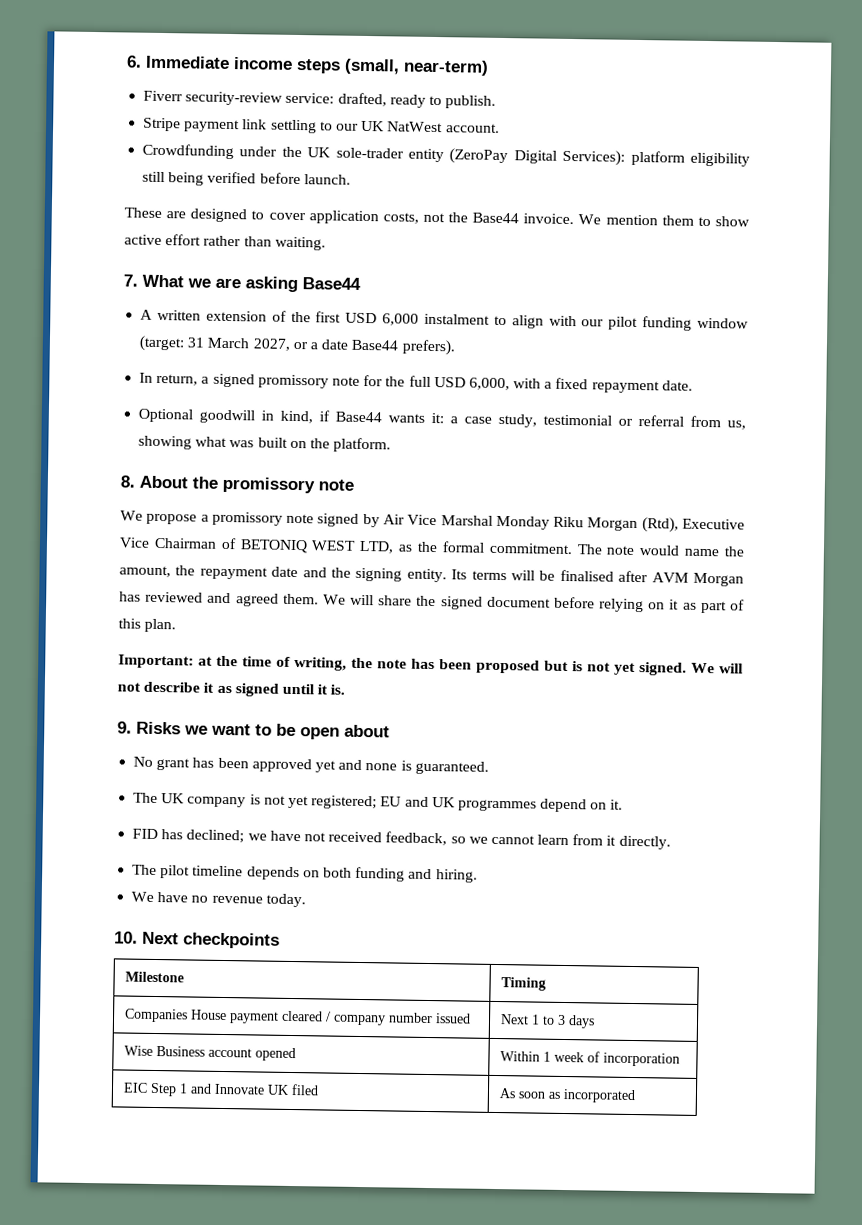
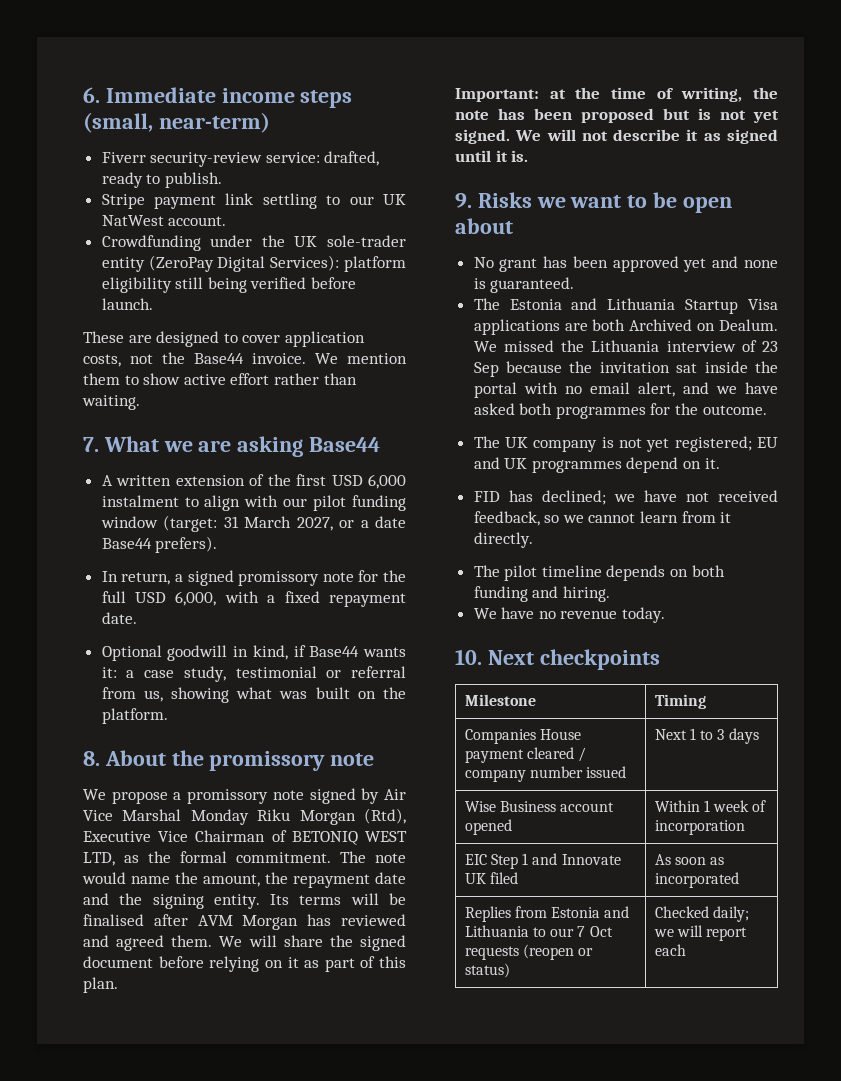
(489, 767) none -> [473,298,778,314] [473,319,778,335] [473,340,778,352] [473,361,778,377] [473,382,778,398] [473,403,767,419] // The Estonia and Lithuania Startup Visa applications are both Archived on Dealum. We missed the Lithuania interview of 23 Sep because the invitation sat inside the portal with no email alert, and we have asked both programmes for the outcome.
(637, 1096) none -> [464,906,630,922] [464,925,613,937] [464,944,594,960] [464,963,510,978] [654,906,750,922] [653,925,748,941] [654,944,686,956] // Replies from Estonia and Lithuania to our 7 Oct requests (reopen or status) | Checked daily; we will report each

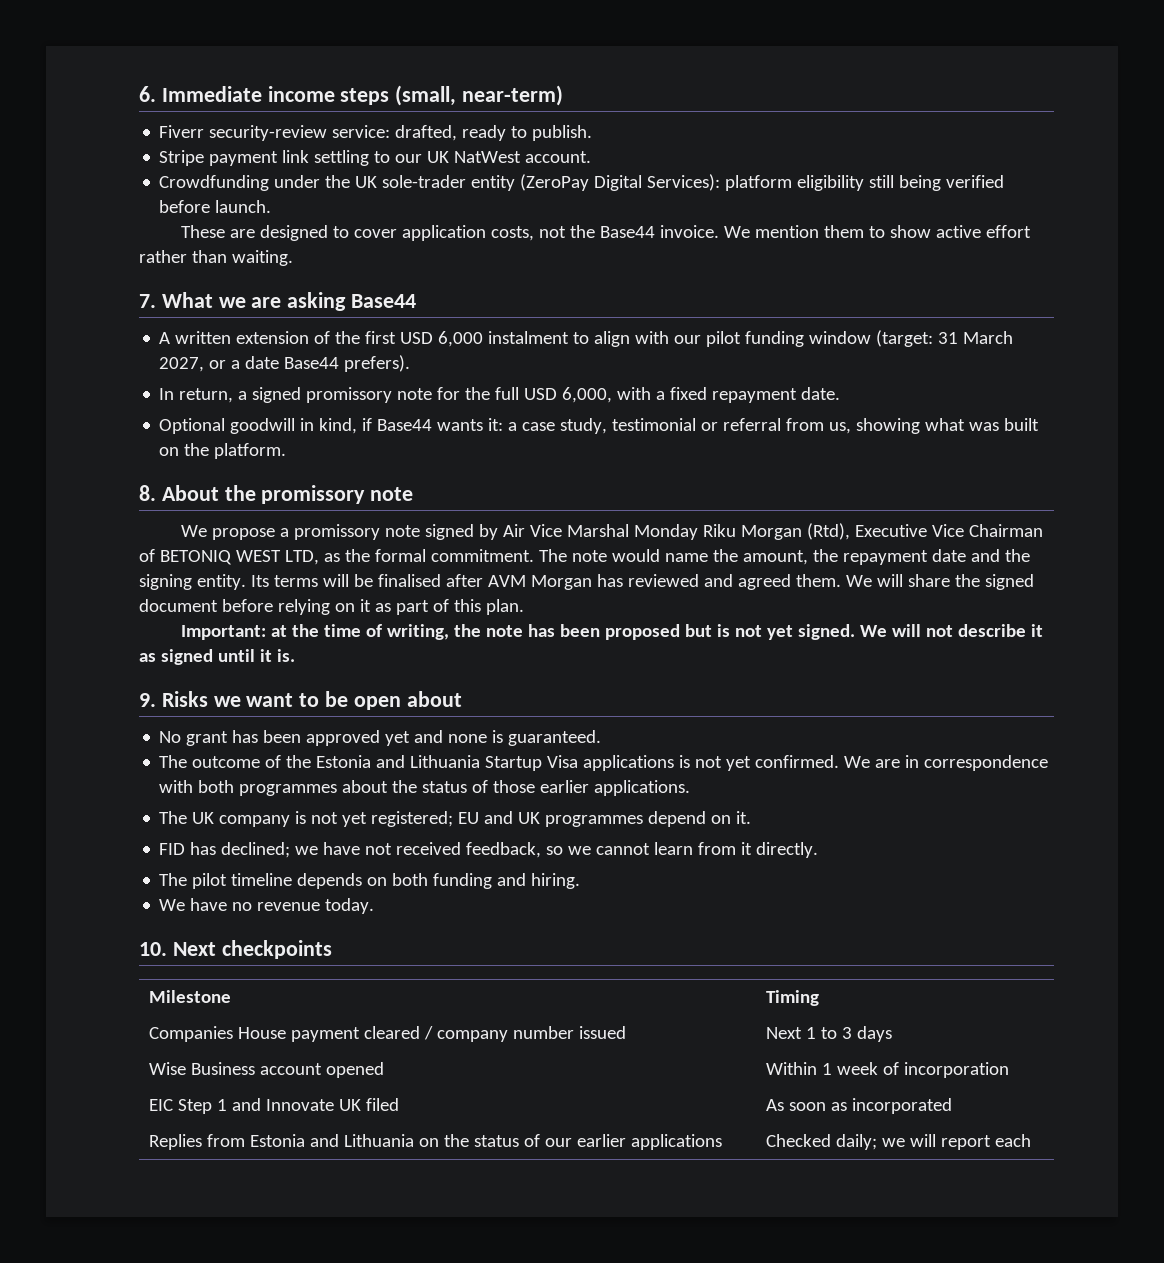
(500, 304) none -> [192,755,312,768] outcome of the
[564,319,778,331] [473,340,778,352] [473,361,778,377] [473,382,778,398] [473,403,767,419] are both Archived on Dealum. We missed the Lithuania interview of 23 Sep because the invitation sat inside the portal with no email alert, and we have asked both programmes for the outcome. -> [679,755,1049,771] [159,780,691,796] is not yet confirmed. We are in correspondence with both programmes about the status of those earlier applications.
[533,926,613,937] [464,944,594,960] [464,963,510,978] to our 7 Oct requests (reopen or status) -> [419,1134,723,1150] on the status of our earlier applications

